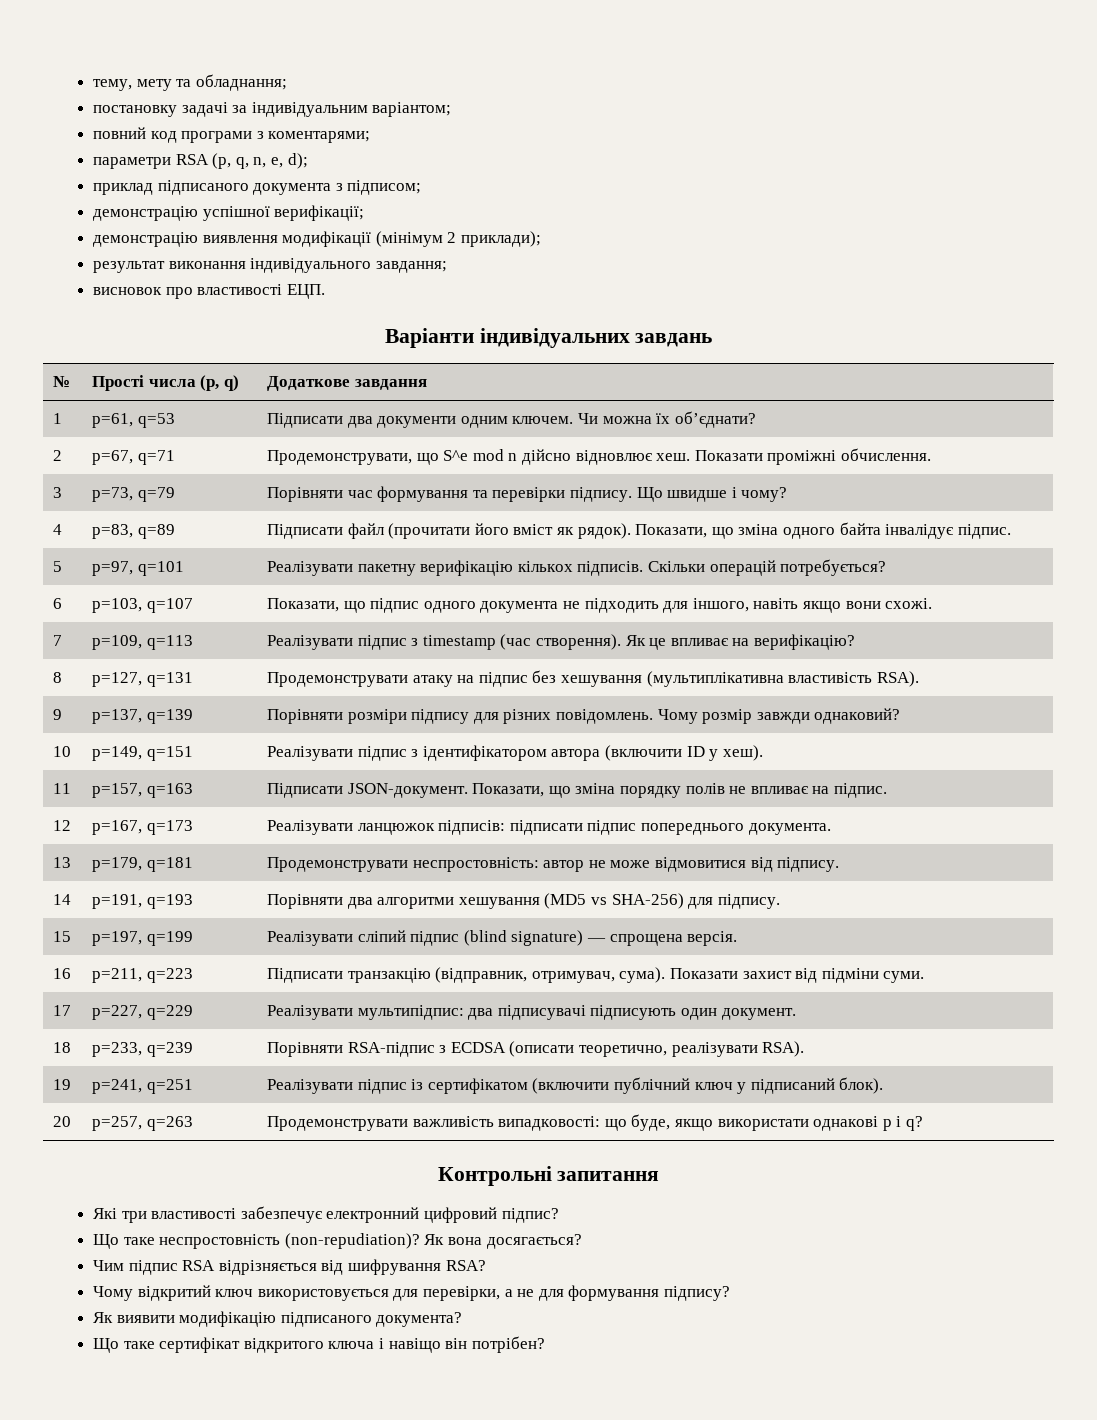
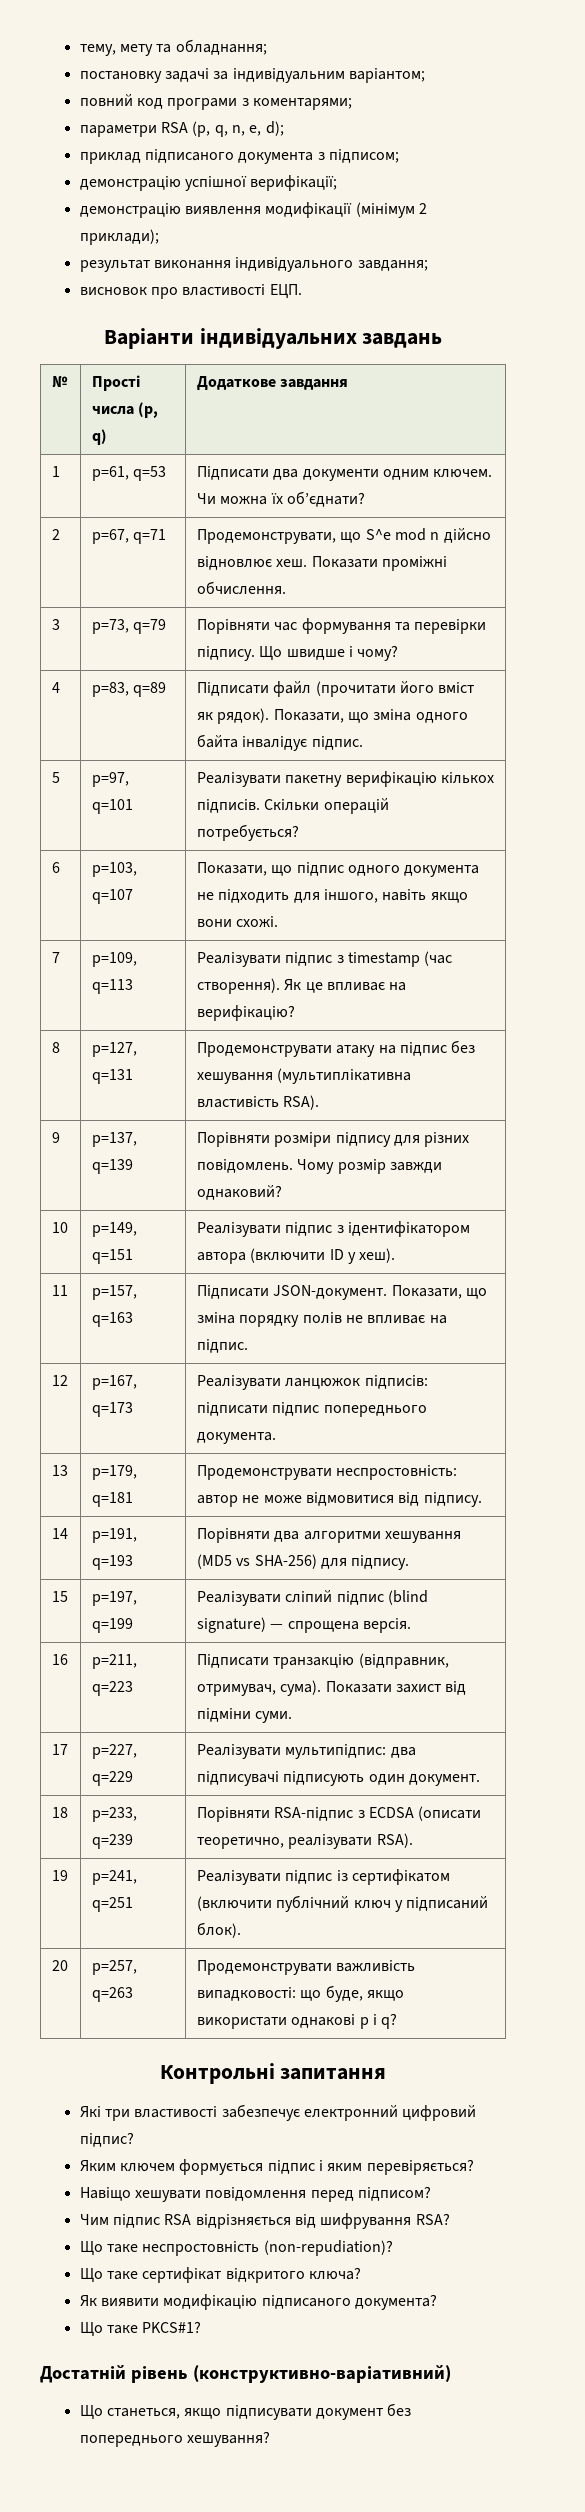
[93,1233,582,1249] Що таке неспростовність (non-repudiation)? Як вона досягається? -> [79,2159,474,2175] [79,2186,431,2202] Яким ключем формується підпис і яким перевіряється? // Навіщо хешувати повідомлення перед підписом?
[93,1285,730,1301] Чому відкритий ключ використовується для перевірки, а не для формування підпису? -> [79,2240,393,2256] [79,2267,361,2283] Що таке неспростовність (non-repudiation)? // Що таке сертифікат відкритого ключа?
[159,1336,545,1353] сертифікат відкритого ключа і навіщо він потрібен? -> [142,2321,202,2333] [40,2365,451,2383] [79,2403,412,2420] [79,2431,270,2447] PKCS#1? // Достатній рівень (конструктивно-варіативний) // Що станеться, якщо підписувати документ без попереднього хешування?

